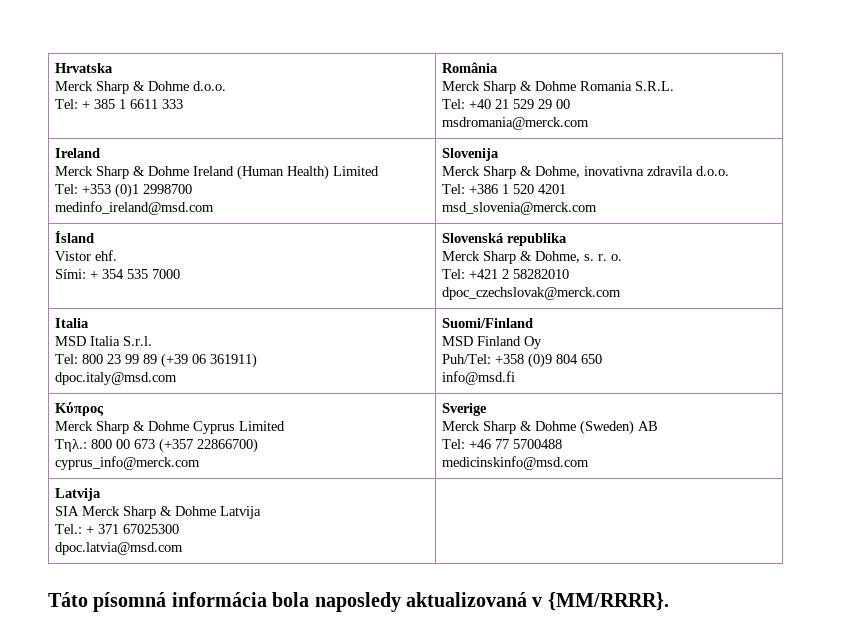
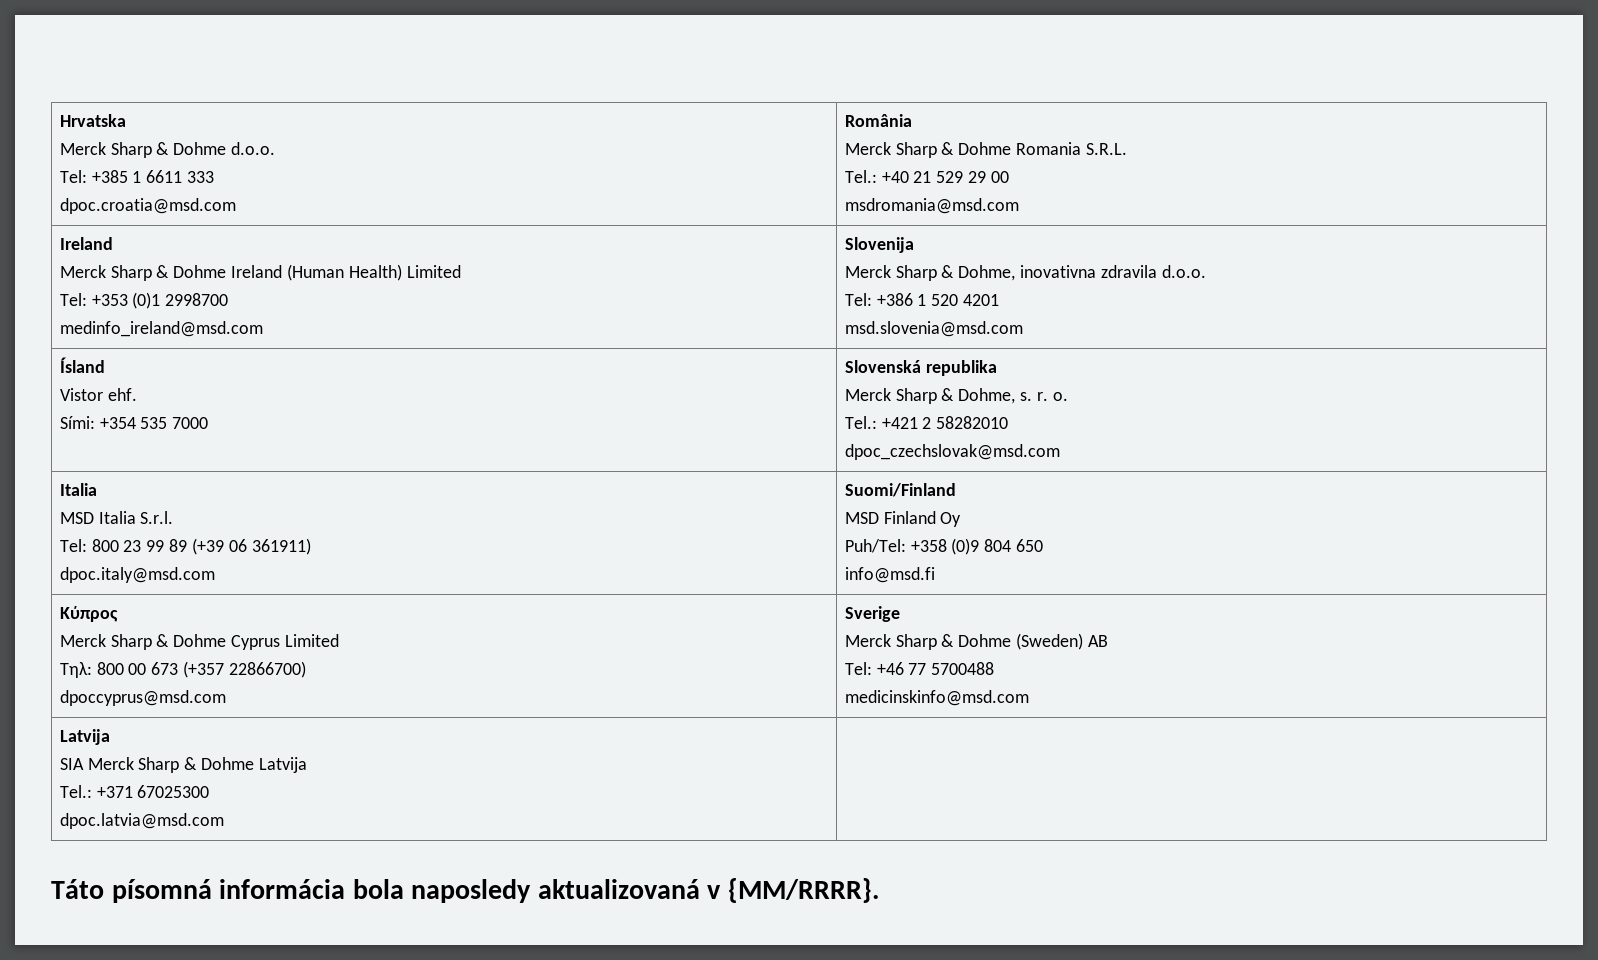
[81,99,115,109] + 385 -> [91,170,128,183] +385
(183, 104) none -> [59,198,236,214] // dpoc.croatia@msd.com
[441,99,465,109] Tel: -> [844,170,877,183] Tel.:
[441,117,589,130] msdromania@merck.com -> [844,198,1019,214] msdromania@msd.com
[441,202,597,215] msd_slovenia@merck.com -> [844,321,1023,337] msd.slovenia@msd.com
[89,269,124,279] + 354 -> [99,417,136,429] +354
[441,269,465,279] Tel: -> [844,416,877,429] Tel.:
[441,287,621,300] dpoc_czechslovak@merck.com -> [844,444,1060,460] dpoc_czechslovak@msd.com
[54,439,87,452] Τηλ.: -> [59,662,92,678] Τηλ:
[54,456,200,470] cyprus_info@merck.com -> [59,690,226,706] dpoccyprus@msd.com
[85,524,119,534] + 371 -> [96,786,133,798] +371

